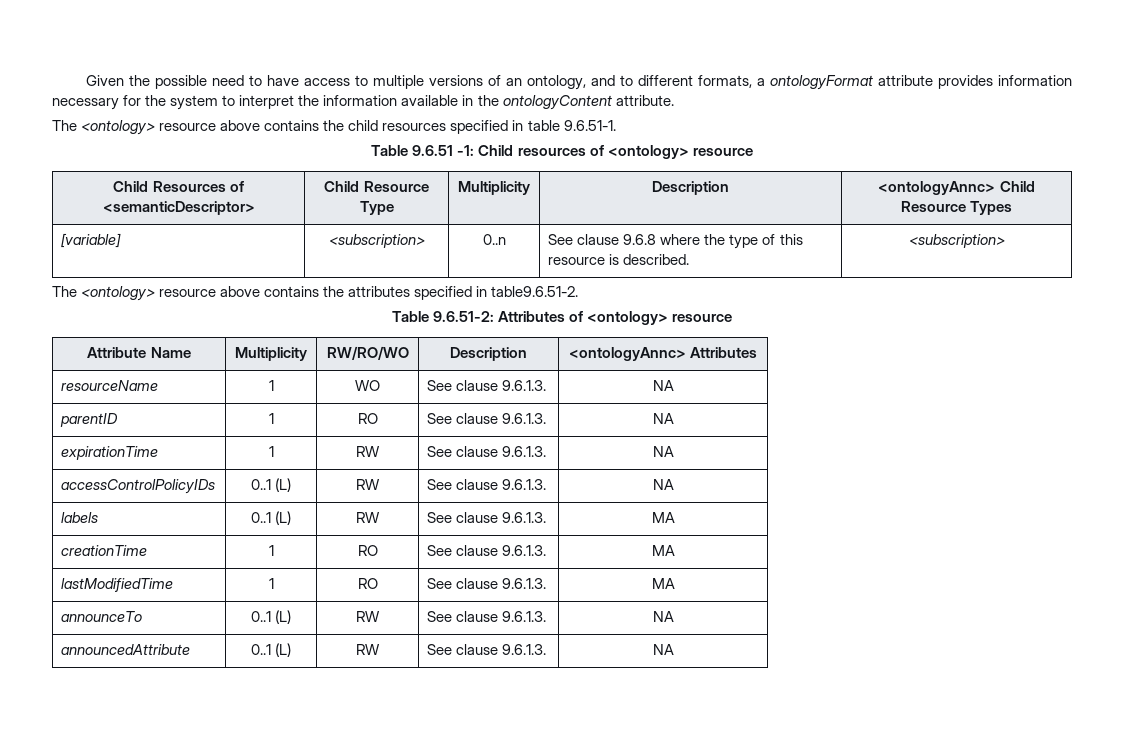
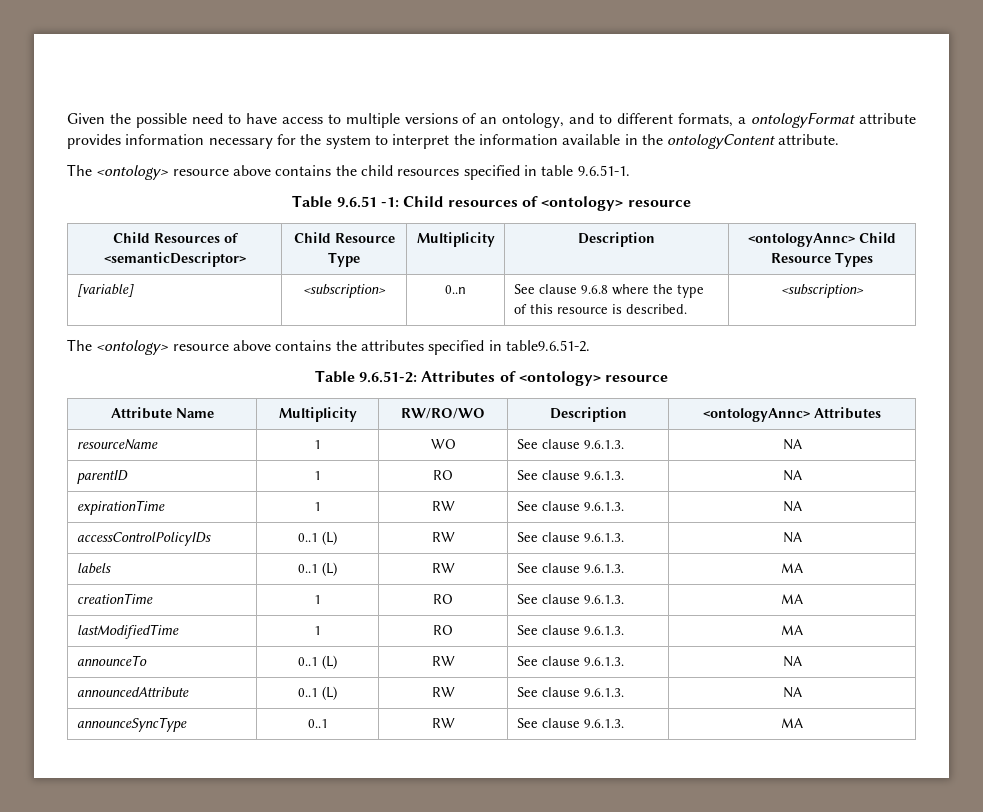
(674, 649) none -> [76,717,187,732] [307,719,328,728] [431,718,455,728] [516,718,624,728] [781,718,803,728] // announceSyncType | 0..1 | RW | See clause 9.6.1.3. | MA

